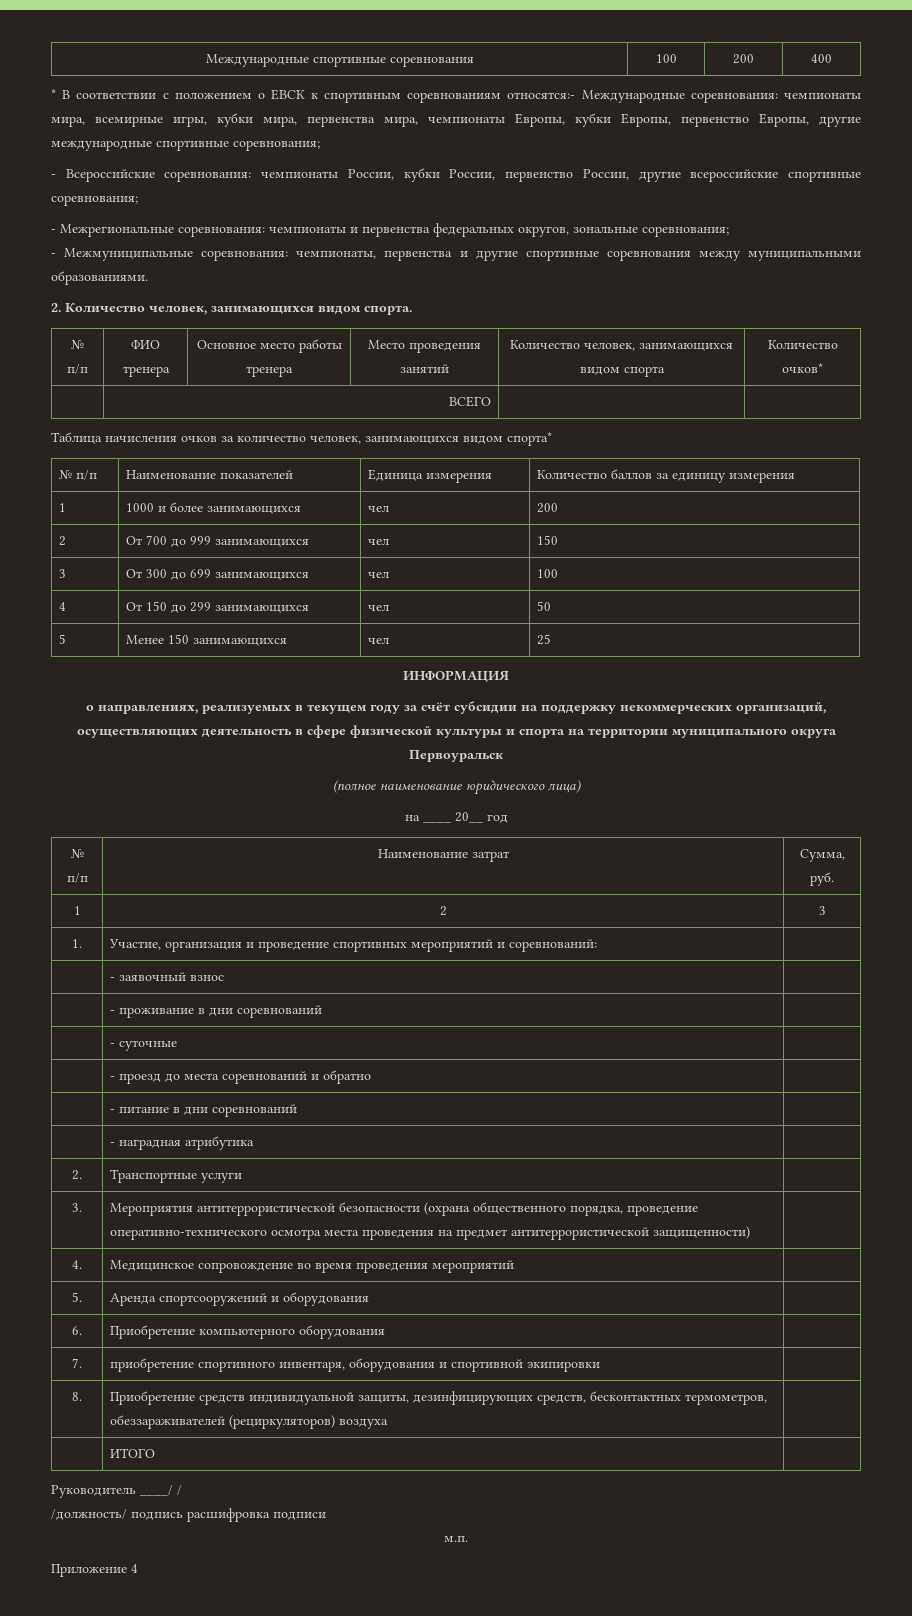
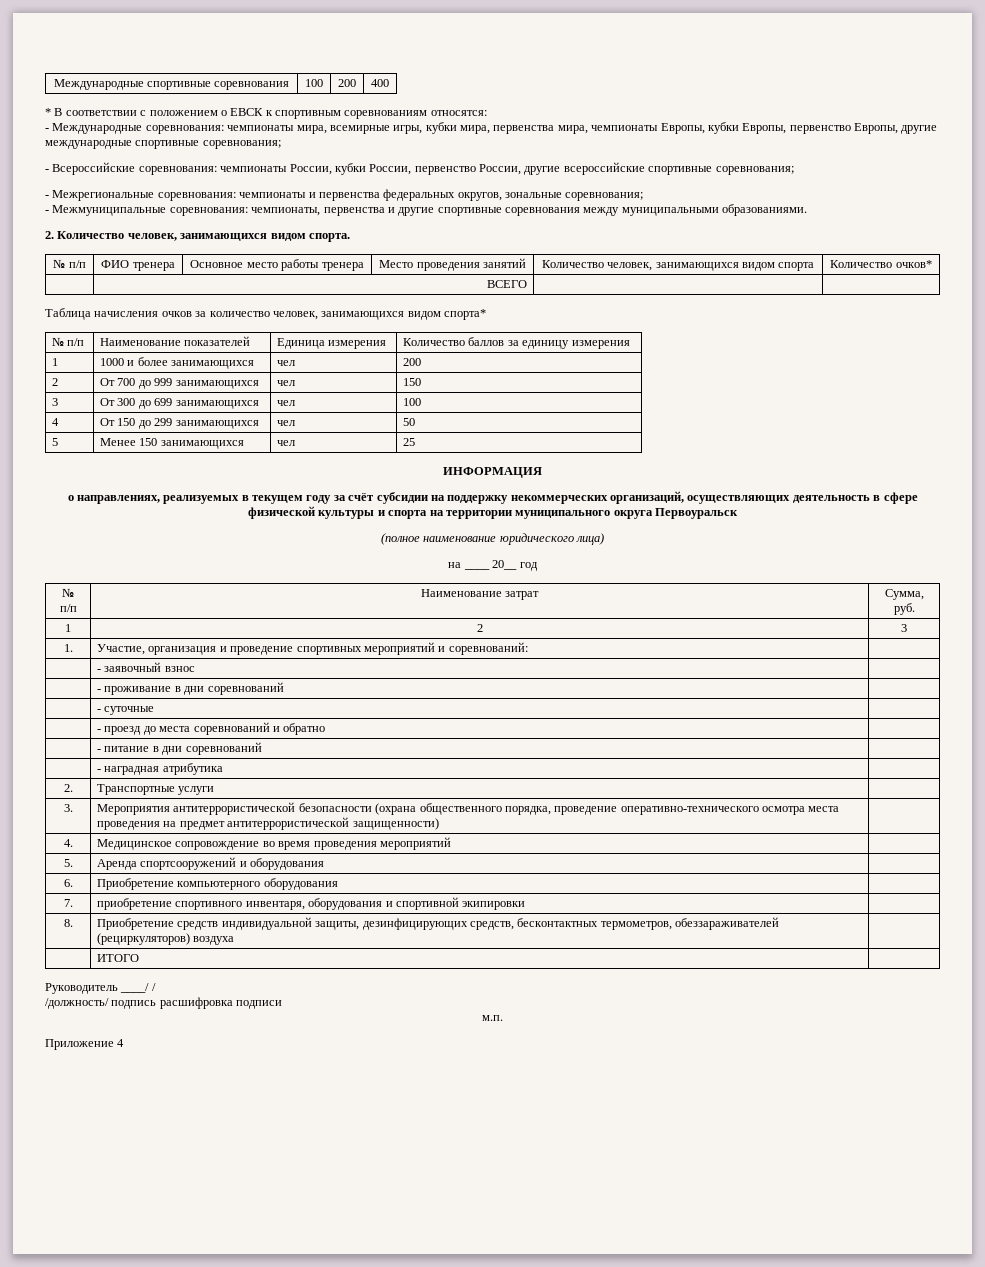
[507,92,576,99] относятся:- -> [430,110,487,116] [45,128,49,131] относятся: // -

